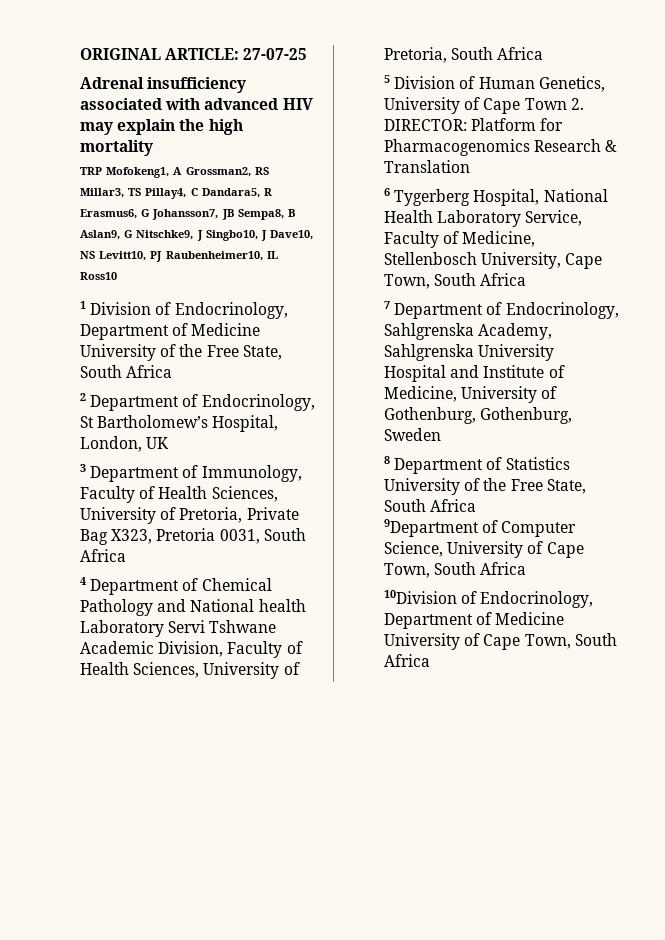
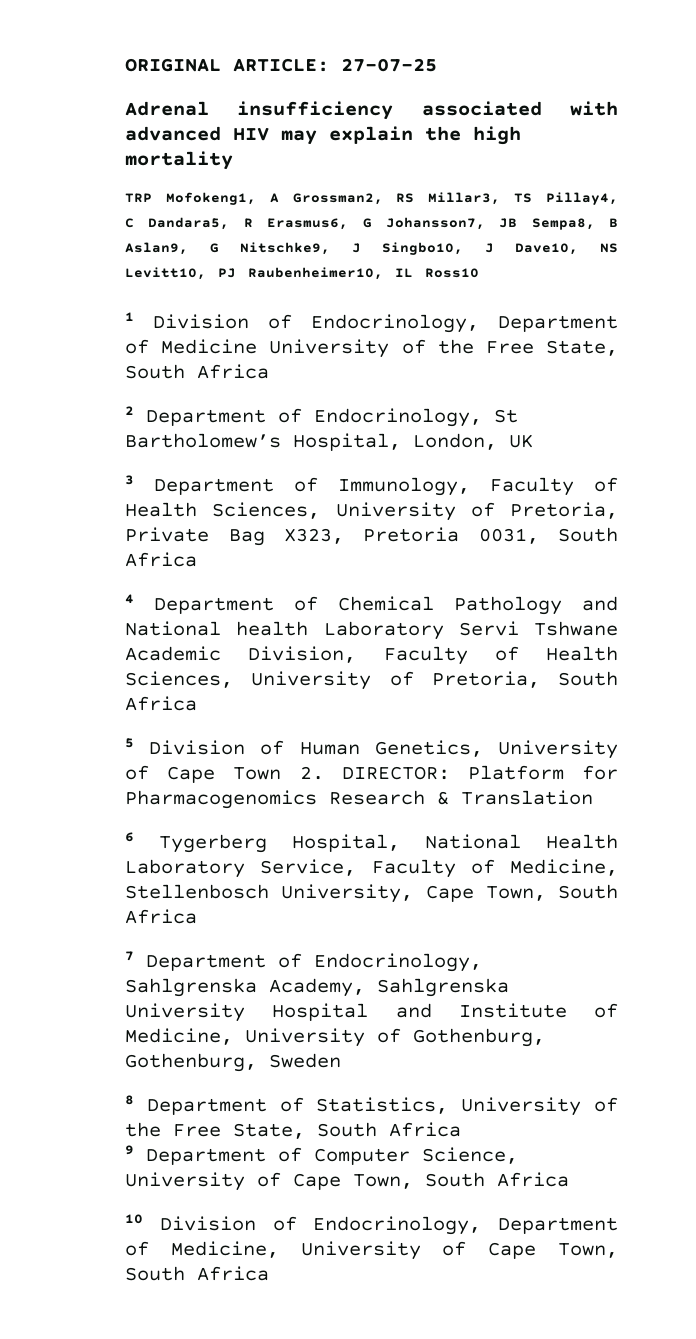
[505,457,570,470] [383,478,586,495] [383,499,477,512] [383,519,479,537] Statistics University of the Free State, South Africa // 9Department -> [316,1097,618,1116] [125,1122,462,1139] [125,1145,267,1165] Statistics, University of the Free State, South Africa // 9 Department
[383,590,594,608] [383,612,565,629] 10Division of Endocrinology, Department of Medicine -> [125,1214,618,1235] [125,1241,279,1258] 10 Division of Endocrinology, Department of Medicine,

